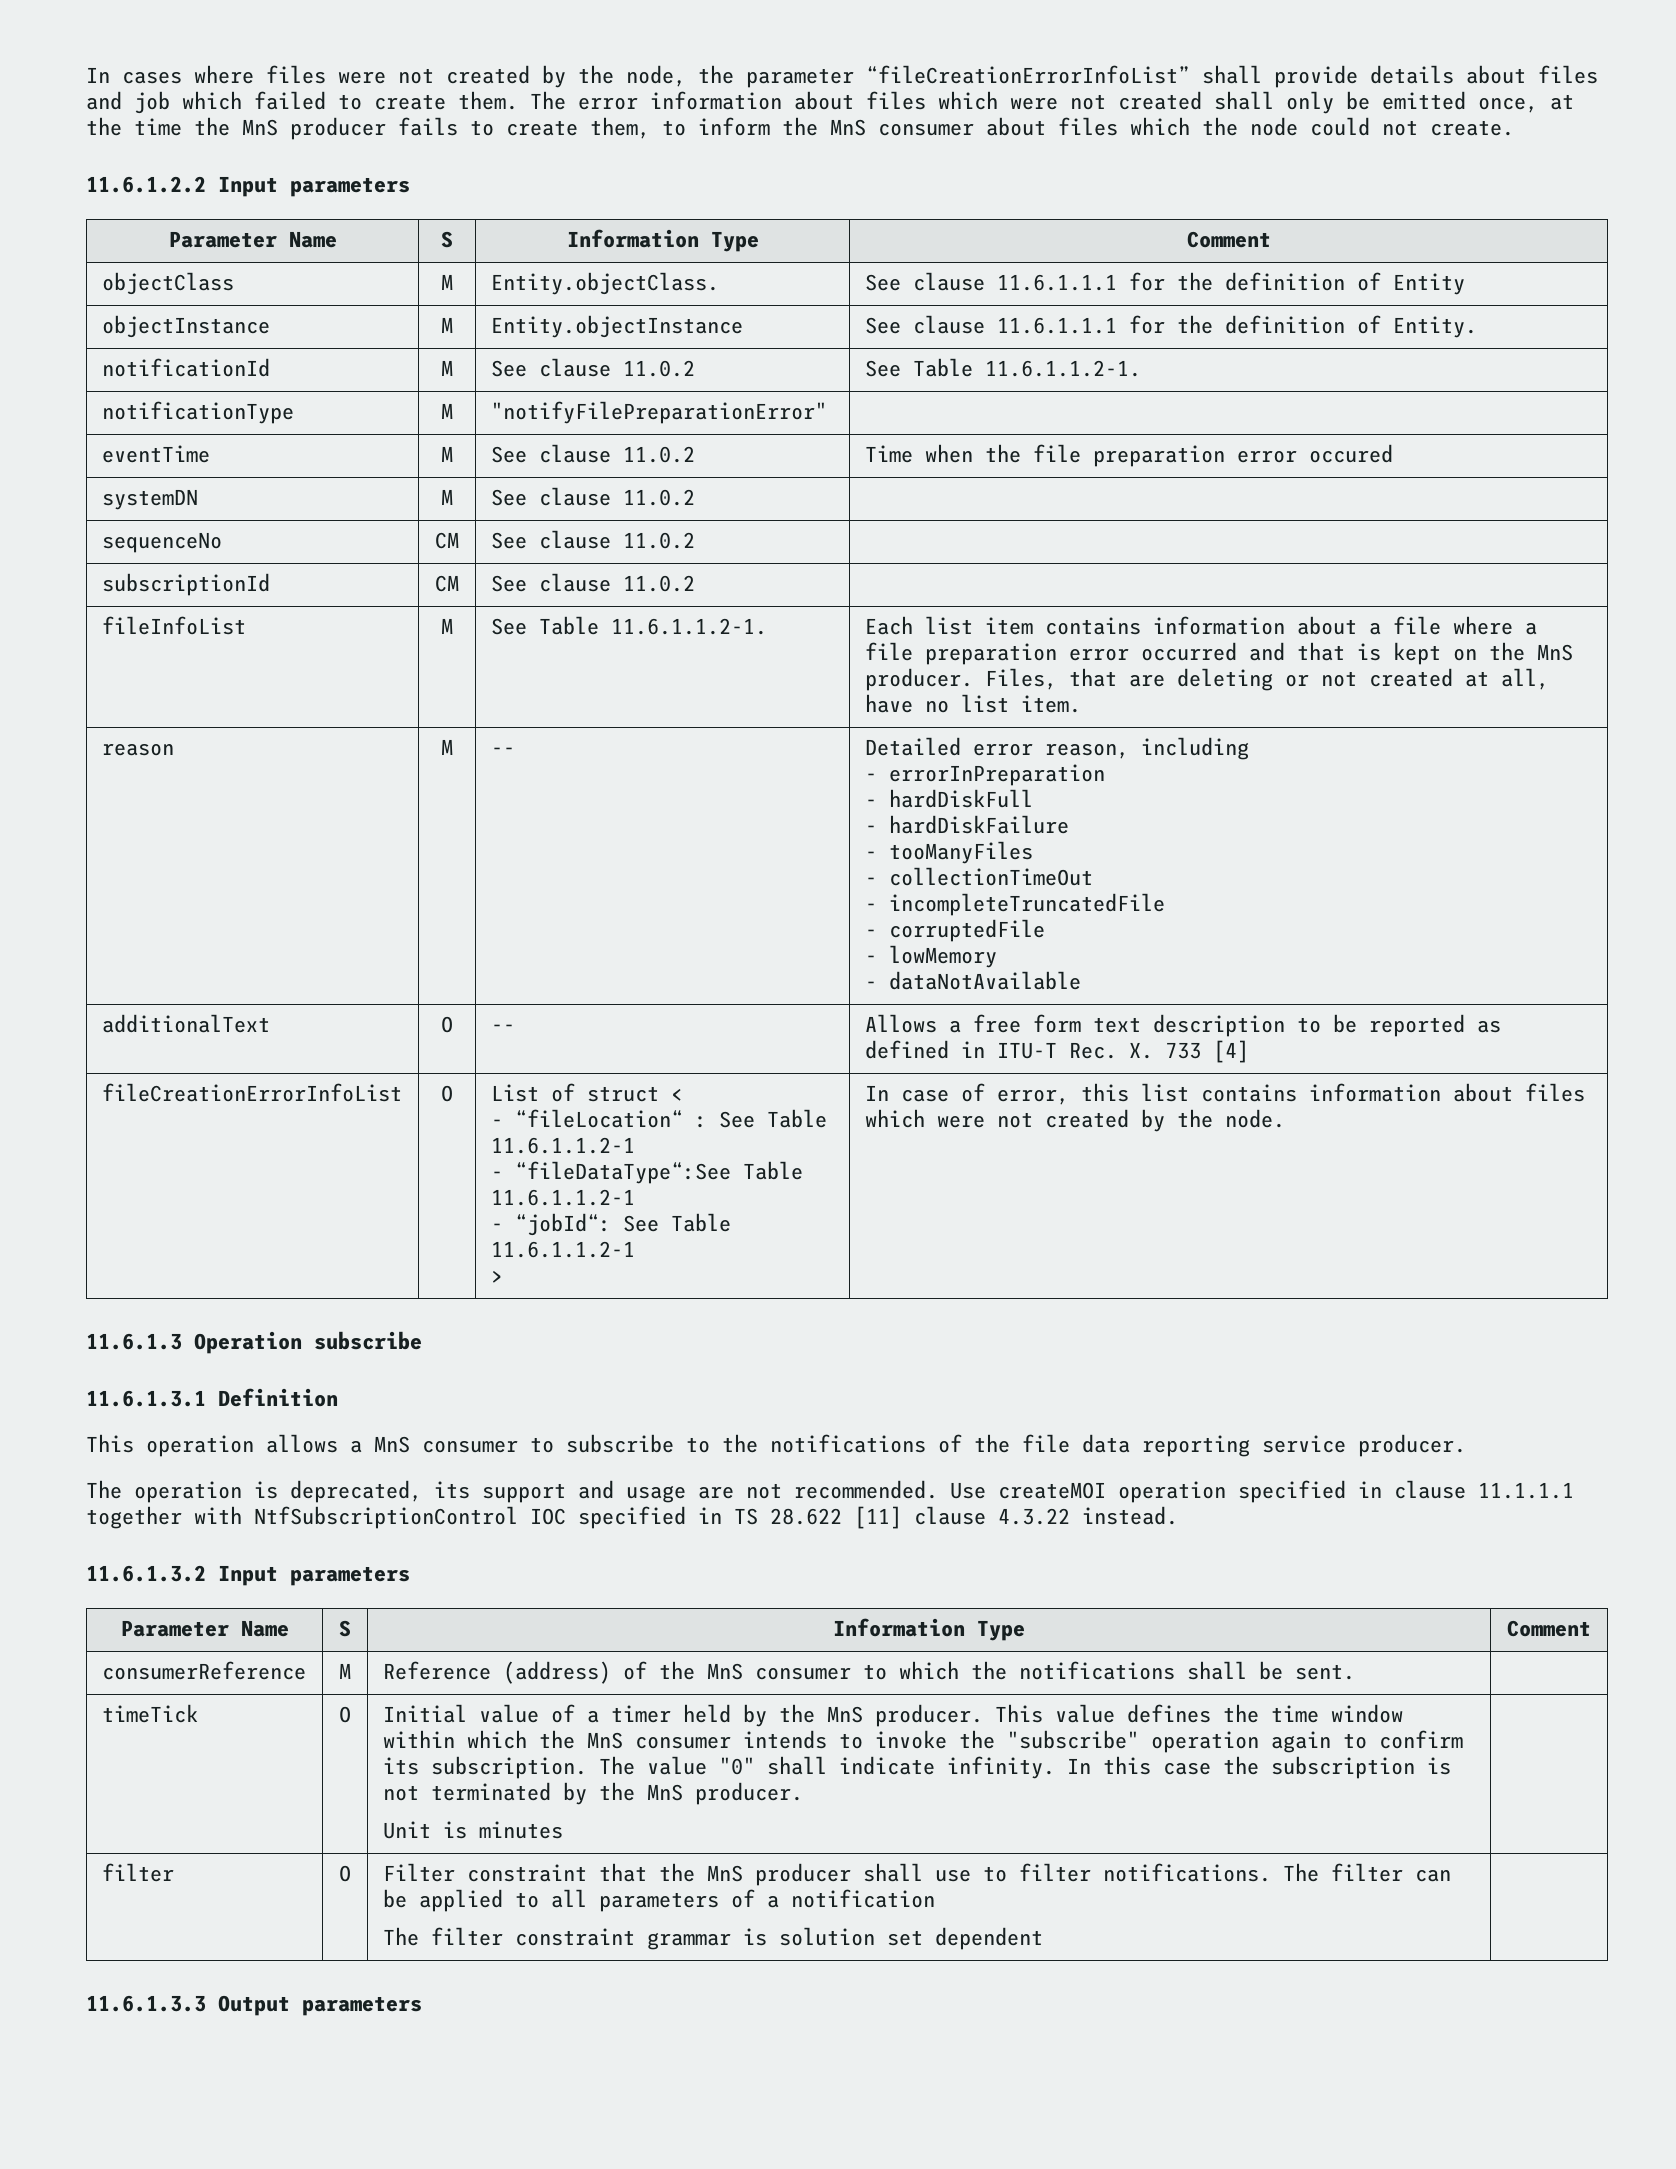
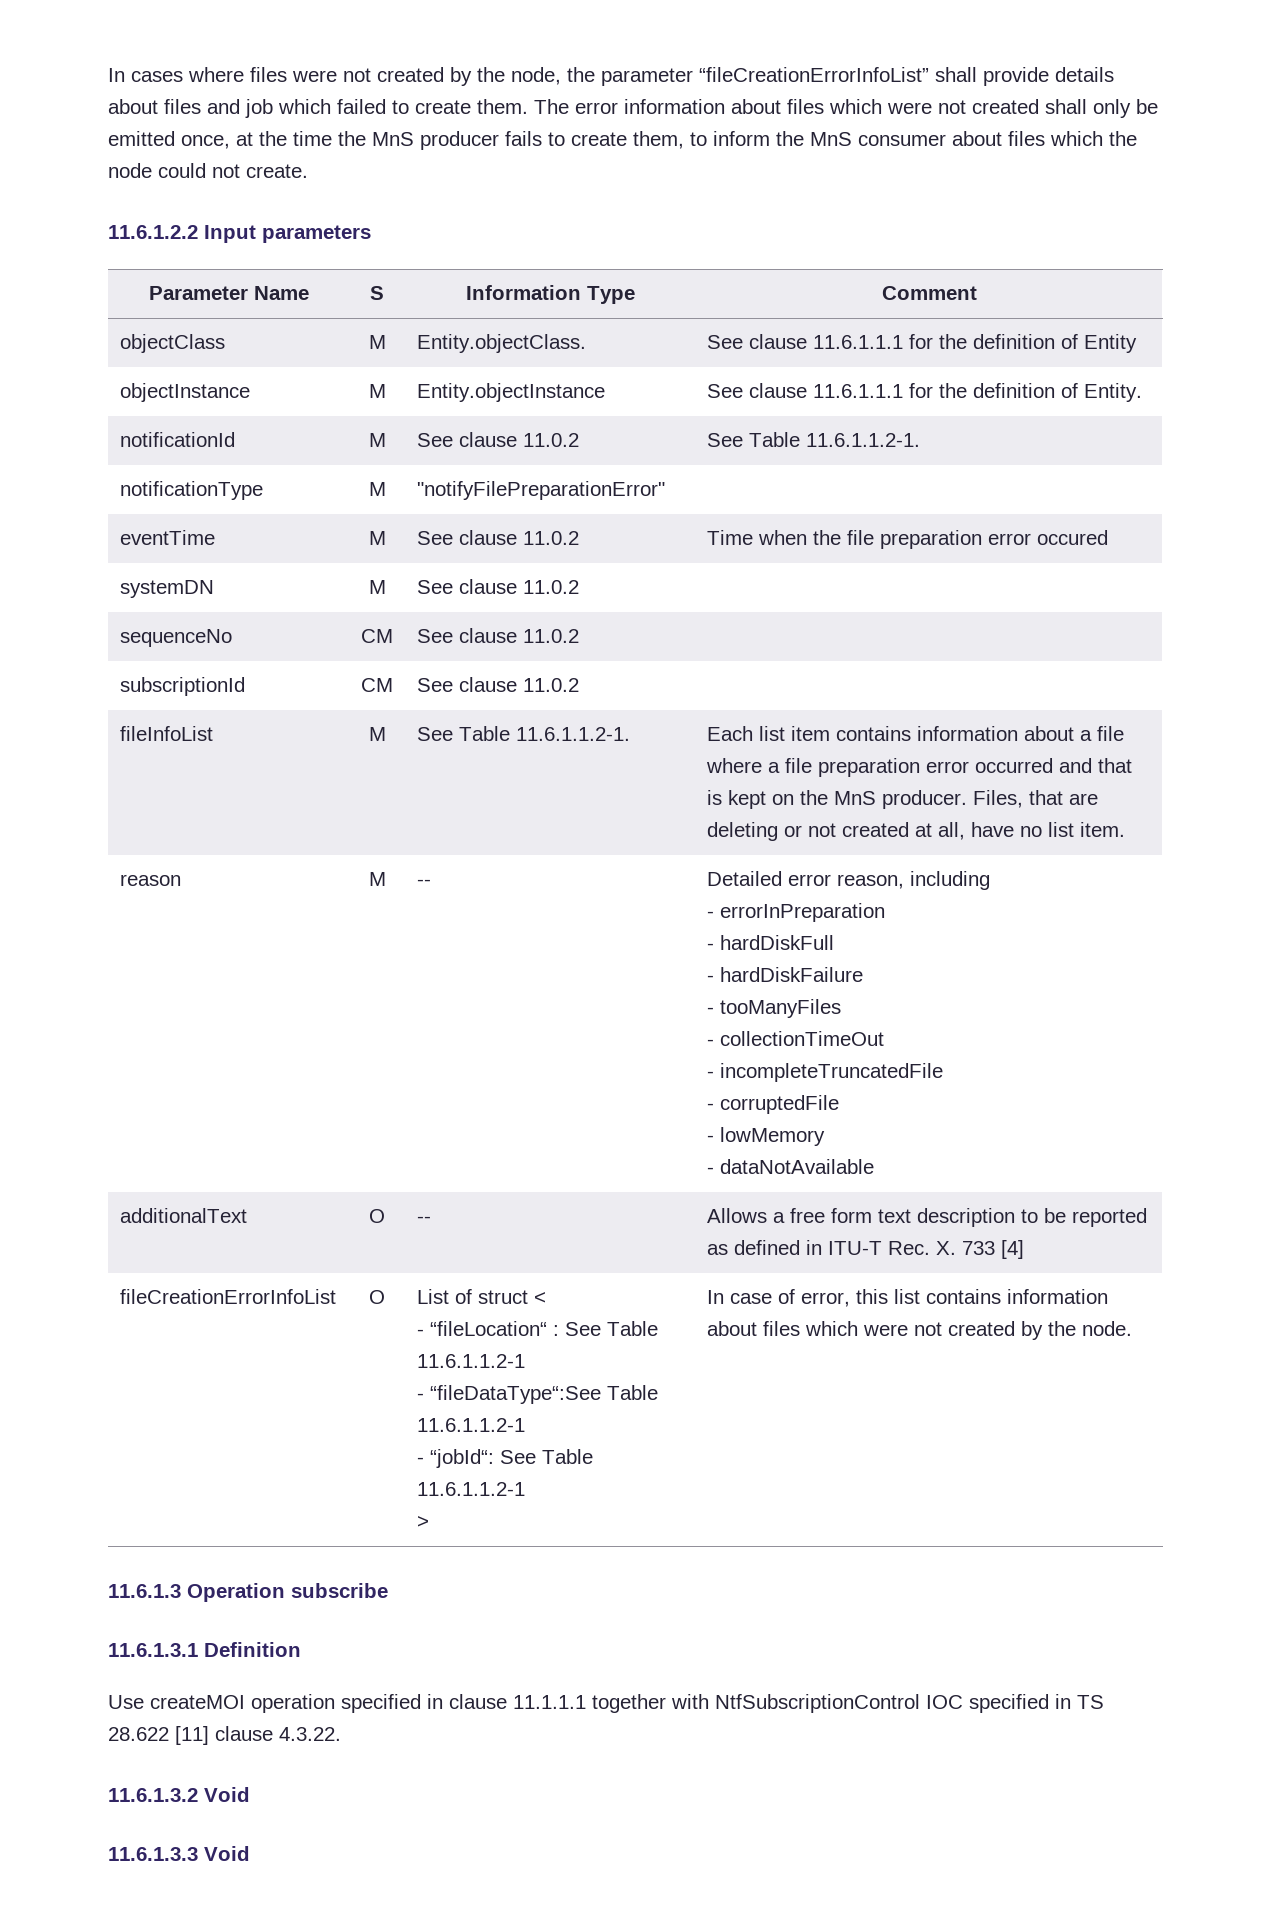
[86,1434,1466,1457] [86,1480,938,1503] This operation allows a MnS consumer to subscribe to the notifications of the file data reporting service producer. // The operation is deprecated, its support and usage are not recommended. -> (301, 1649) none
[998,1506,1178,1525] 4.3.22 instead. -> [279,1727,341,1741] 4.3.22.
[218,1565,410,1586] [120,1620,289,1637] [339,1620,351,1637] [833,1618,1025,1641] [1507,1620,1591,1637] [101,1661,306,1680] [339,1663,351,1679] [382,1661,1355,1684] [101,1704,198,1723] [339,1706,351,1723] [382,1704,1403,1727] [382,1730,1463,1753] [382,1756,1451,1779] [382,1782,803,1805] [382,1821,563,1839] [101,1863,174,1882] [339,1865,351,1882] [382,1863,1451,1886] [382,1889,935,1912] [382,1927,1043,1950] Input parameters // Parameter Name | S | Information Type | Comment // consumerReference | M | Reference (address) of the MnS consumer to which the notifications shall be sent. | // timeTick | O | Initial value of a timer held by the MnS producer. This value defines the time window within which the MnS consumer intends to invoke the "subscribe" operation again to confirm its subscription. The value "0" shall indicate infinity. In this case the subscription is not terminated by the MnS producer. // Unit is minutes | // filter | O | Filter constraint that the MnS producer shall use to filter notifications. The filter can be applied to all parameters of a notification // The filter constraint grammar is solution set dependent | -> [204,1787,250,1802] Void
[218,1995,422,2016] Output parameters -> [204,1846,250,1861] Void

